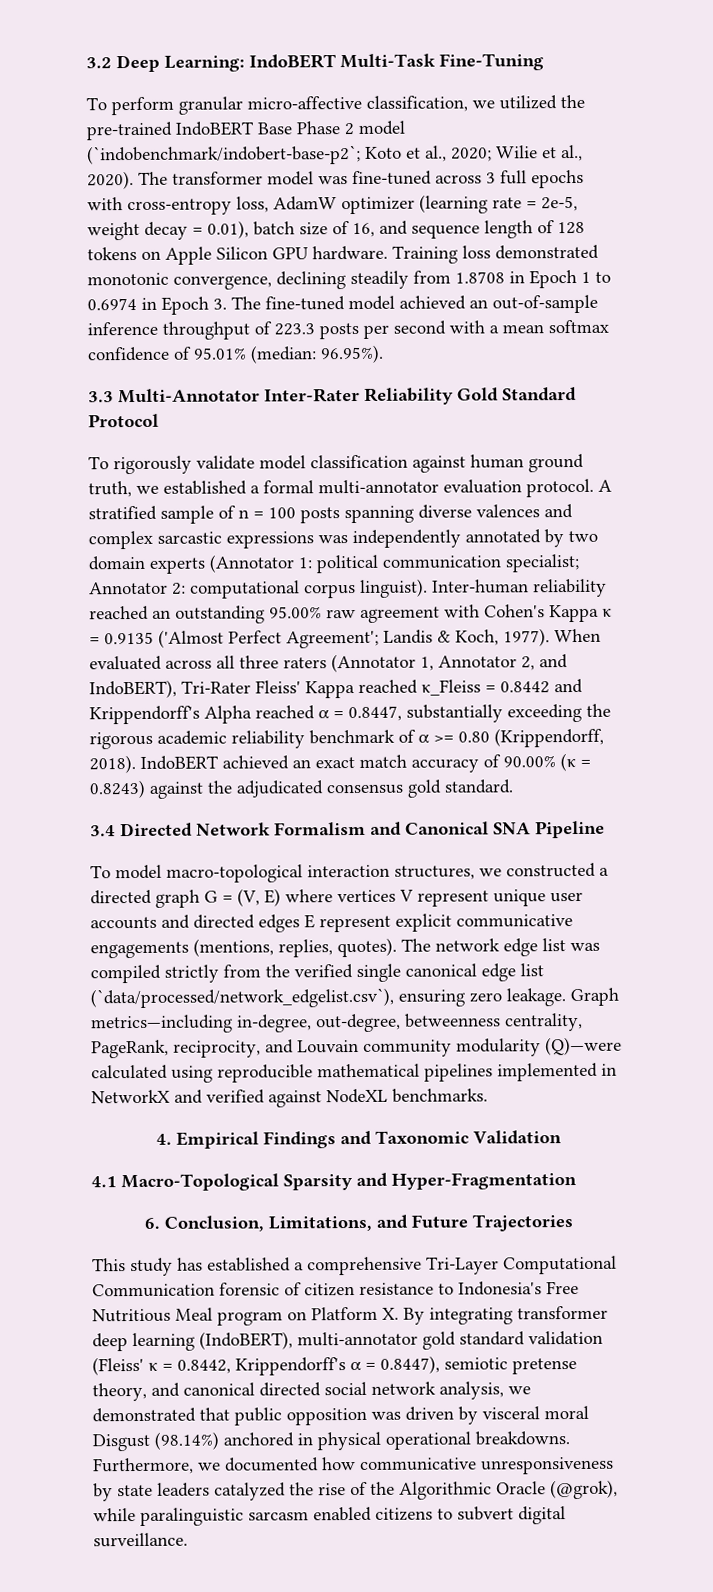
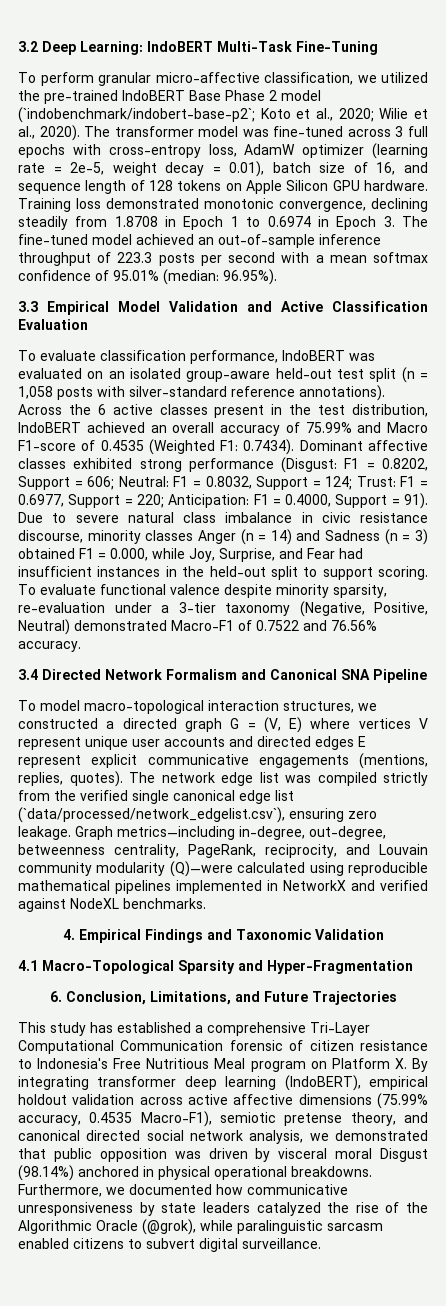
[118,386,577,405] [88,413,159,428] [88,453,584,475] [88,478,612,498] [88,504,573,524] [88,529,598,550] [88,553,579,574] [89,578,607,599] [89,604,612,624] [89,628,601,649] [89,653,568,673] [89,678,583,699] [89,703,611,725] [89,727,604,750] [89,753,591,774] [89,779,513,799] Multi-Annotator Inter-Rater Reliability Gold Standard Protocol // To rigorously validate model classification against human ground truth, we established a formal multi-annotator evaluation protocol. A stratified sample of n = 100 posts spanning diverse valences and complex sarcastic expressions was independently annotated by two domain experts (Annotator 1: political communication specialist; Annotator 2: computational corpus linguist). Inter-human reliability reached an outstanding 95.00% raw agreement with Cohen's Kappa κ = 0.9135 ('Almost Perfect Agreement'; Landis & Koch, 1977). When evaluated across all three raters (Annotator 1, Annotator 2, and IndoBERT), Tri-Rater Fleiss' Kappa reached κ_Fleiss = 0.8442 and Krippendorff's Alpha reached α = 0.8447, substantially exceeding the rigorous academic reliability benchmark of α >= 0.80 (Krippendorff, 2018). IndoBERT achieved an exact match accuracy of 90.00% (κ = 0.8243) against the adjudicated consensus gold standard. -> [47,301,428,315] [18,319,88,330] [18,350,375,364] [18,367,428,383] [18,385,385,401] [18,404,429,418] [18,422,428,436] [18,439,428,455] [18,457,428,473] [18,476,428,490] [18,493,429,509] [18,512,428,523] [18,529,428,545] [18,548,363,562] [18,566,428,580] [18,584,387,598] [18,601,428,617] [18,619,377,635] [18,641,81,652] Empirical Model Validation and Active Classification Evaluation // To evaluate classification performance, IndoBERT was evaluated on an isolated group-aware held-out test split (n = 1,058 posts with silver-standard reference annotations). Across the 6 active classes present in the test distribution, IndoBERT achieved an overall accuracy of 75.99% and Macro F1-score of 0.4535 (Weighted F1: 0.7434). Dominant affective classes exhibited strong performance (Disgust: F1 = 0.8202, Support = 606; Neutral: F1 = 0.8032, Support = 124; Trust: F1 = 0.6977, Support = 220; Anticipation: F1 = 0.4000, Support = 91). Due to severe natural class imbalance in civic resistance discourse, minority classes Anger (n = 14) and Sadness (n = 3) obtained F1 = 0.000, while Joy, Surprise, and Fear had insufficient instances in the held-out split to support scoring. To evaluate functional valence despite minority sparsity, re-evaluation under a 3-tier taxonomy (Negative, Positive, Neutral) demonstrated Macro-F1 of 0.7522 and 76.56% accuracy.
[297,1330,603,1350] [92,1355,440,1376] multi-annotator gold standard validation (Fleiss' κ = 0.8442, Krippendorff's α = 0.8447), -> [369,1076,428,1090] [18,1093,428,1109] [18,1111,212,1127] empirical holdout validation across active affective dimensions (75.99% accuracy, 0.4535 Macro-F1),

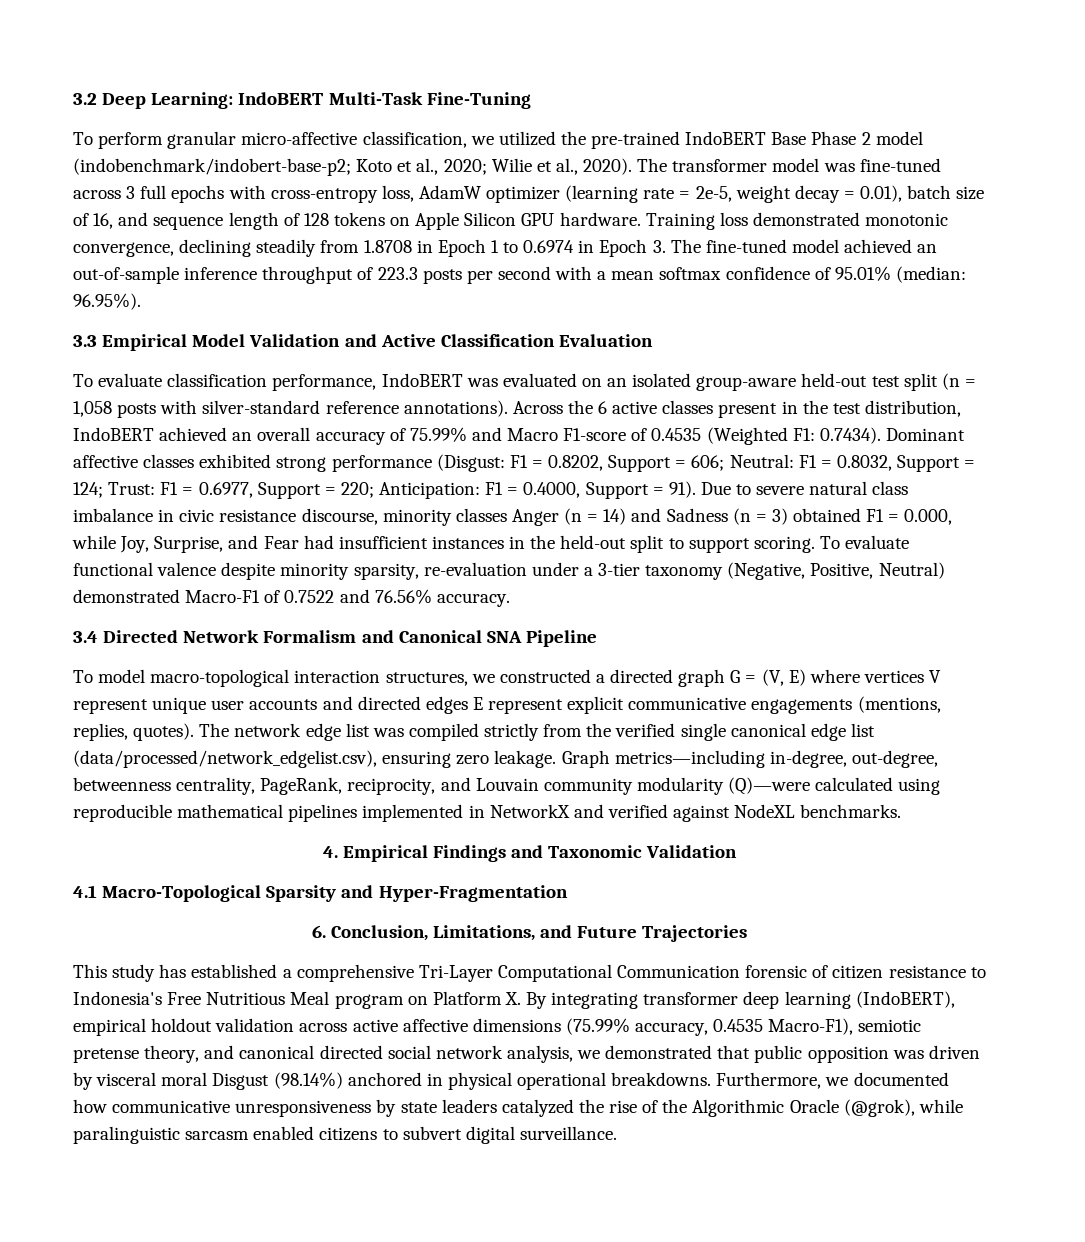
[18,107,255,123] (`indobenchmark/indobert-base-p2`; -> [73,158,351,176] (indobenchmark/indobert-base-p2;
[18,807,285,823] (`data/processed/network_edgelist.csv`), -> [73,750,377,768] (data/processed/network_edgelist.csv),

